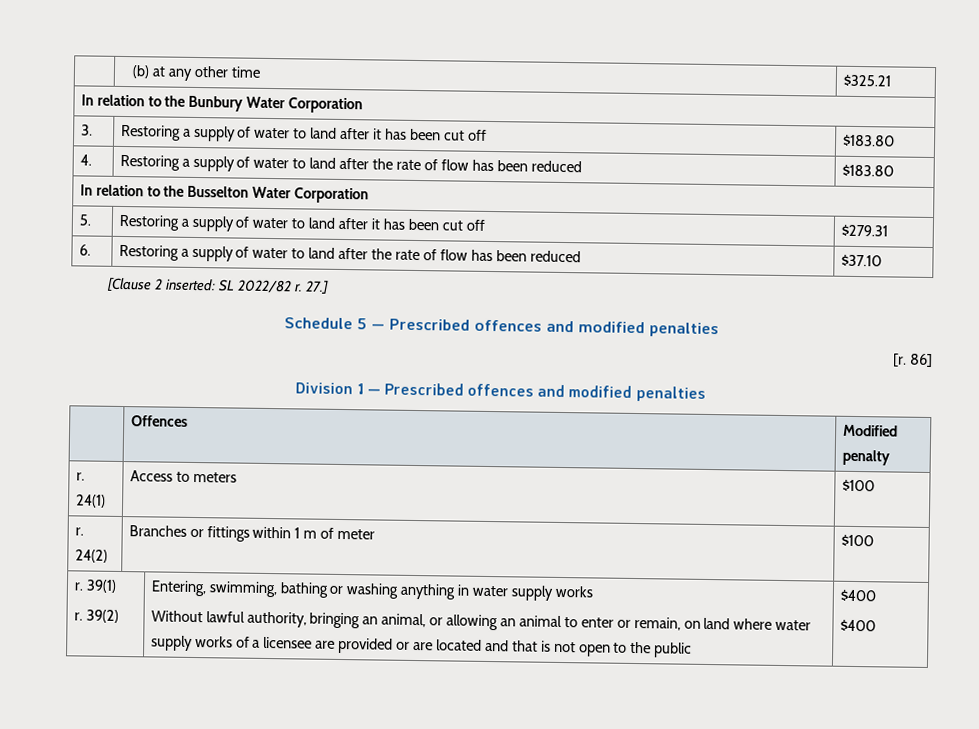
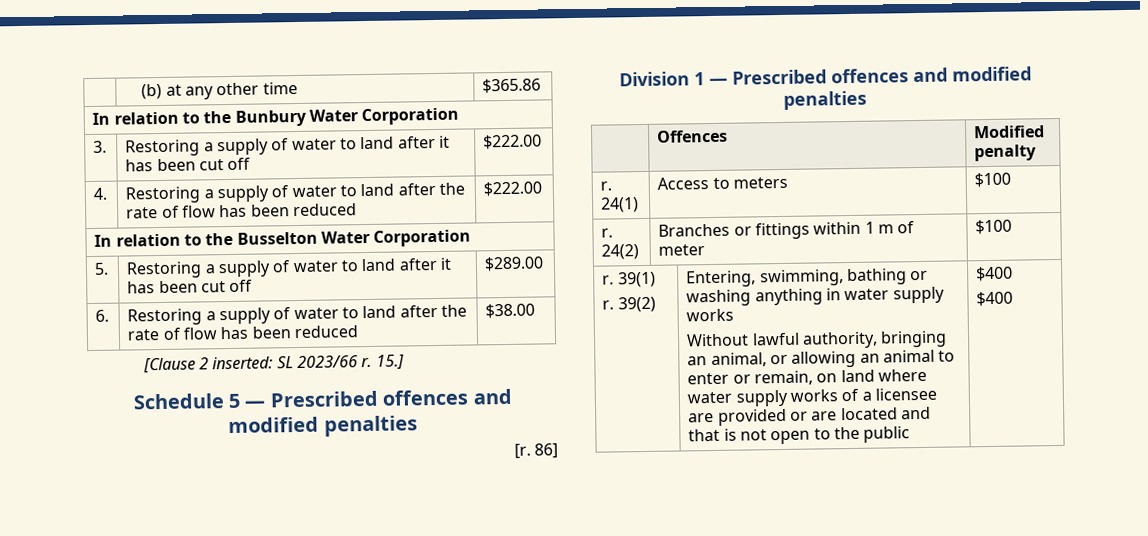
[842,74,891,87] $325.21 -> [482,78,542,94] $365.86
[842,134,895,147] $183.80 -> [483,134,543,150] $222.00
[841,164,894,177] $183.80 -> [483,181,543,197] $222.00
[840,224,888,237] $279.31 -> [484,256,545,272] $289.00
[840,254,882,267] $37.10 -> [485,303,536,319] $38.00
[236,279,329,294] 2022/82 r. 27.] -> [296,354,404,370] 2023/66 r. 15.]

